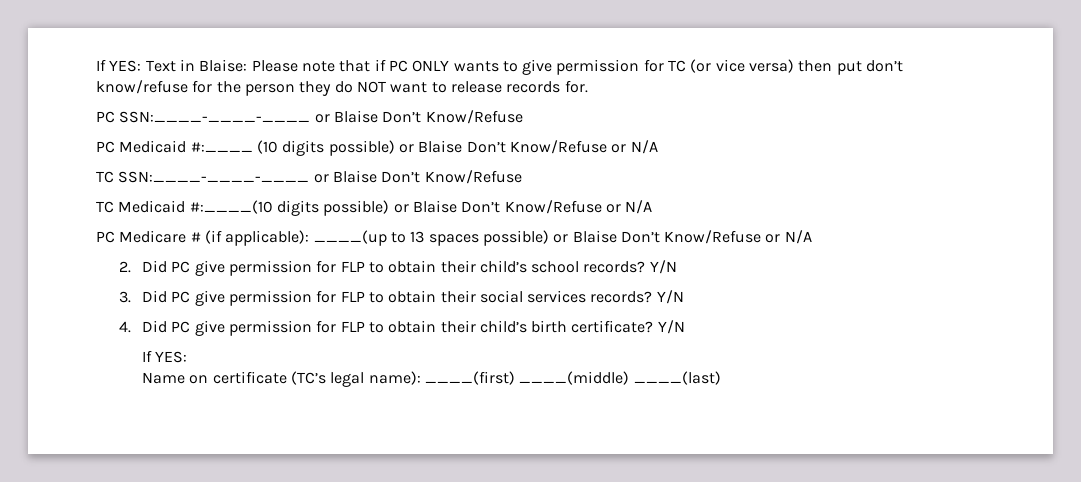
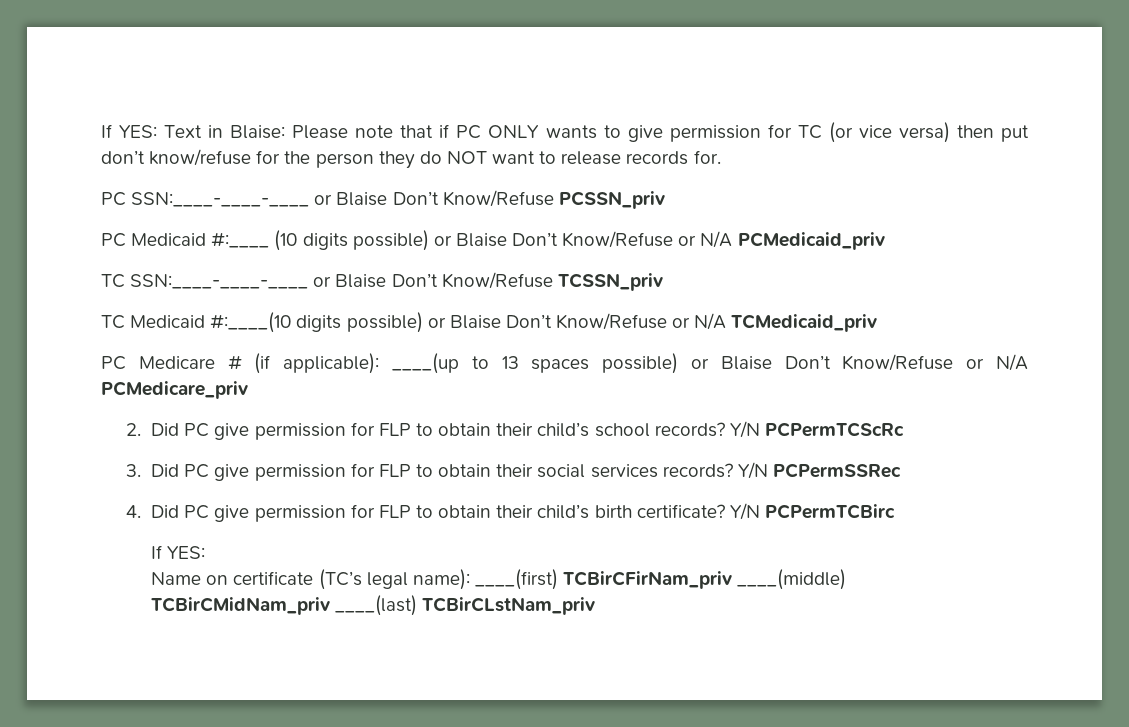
(523, 117) none -> [558,191,665,209] PCSSN_priv
(658, 147) none -> [737,232,885,250] PCMedicaid_priv
(522, 177) none -> [557,273,663,291] TCSSN_priv
(653, 207) none -> [731,314,878,332] TCMedicaid_priv
(812, 237) none -> [101,381,248,399] PCMedicare_priv
(677, 267) none -> [764,422,904,437] PCPermTCScRc
(684, 297) none -> [772,463,901,478] PCPermSSRec
(685, 327) none -> [764,504,895,519] PCPermTCBirc
[519,371,721,385] ____(middle) ____(last) -> [563,569,847,590] [151,595,596,616] TCBirCFirNam_priv ____(middle) TCBirCMidNam_priv ____(last) TCBirCLstNam_priv

